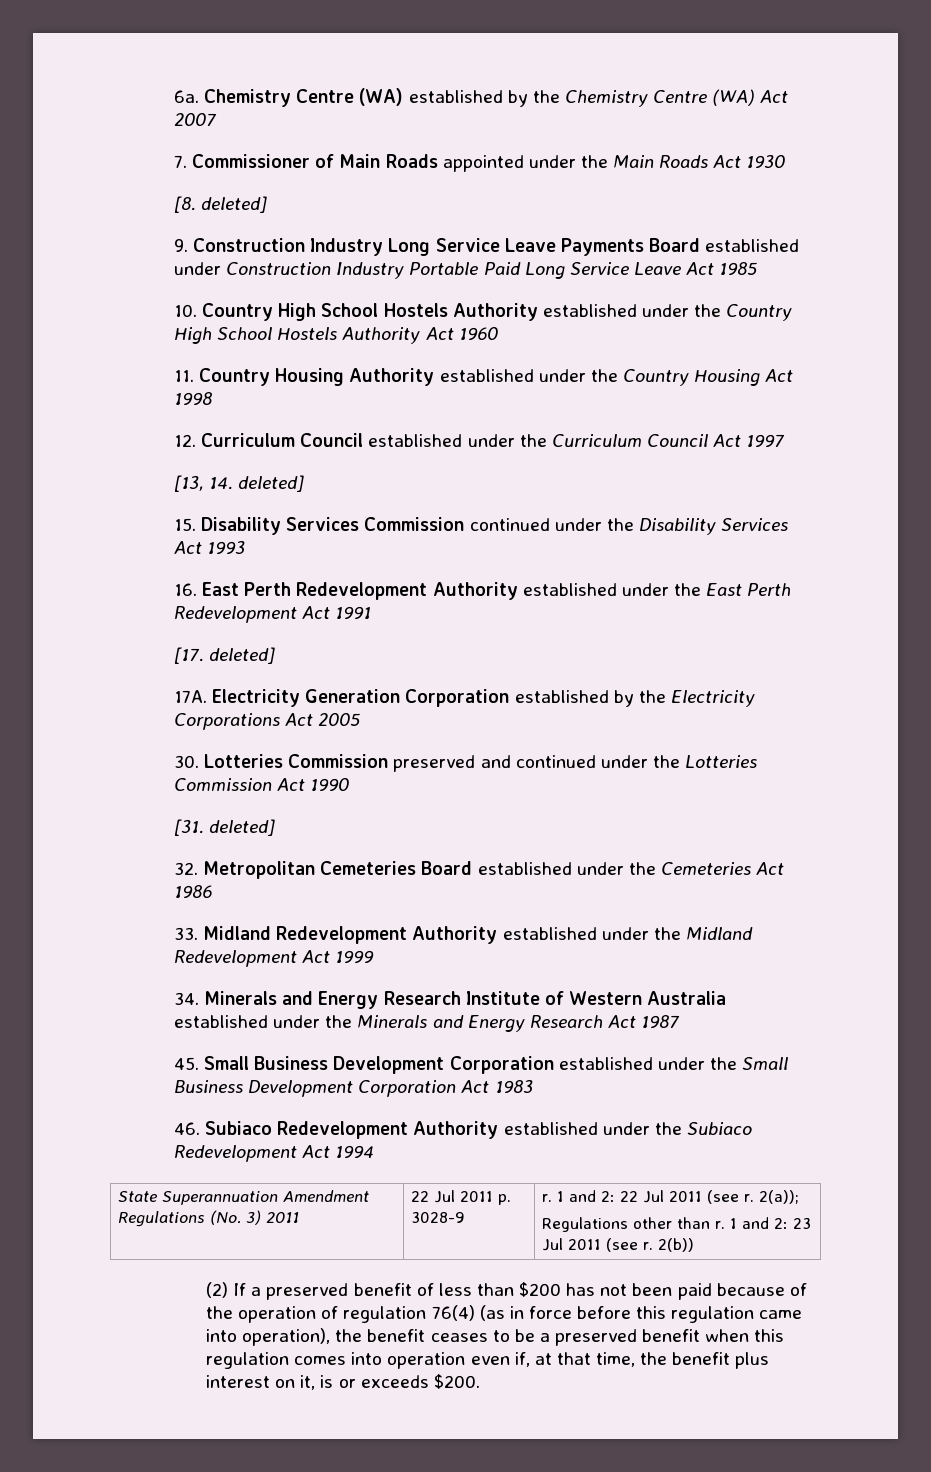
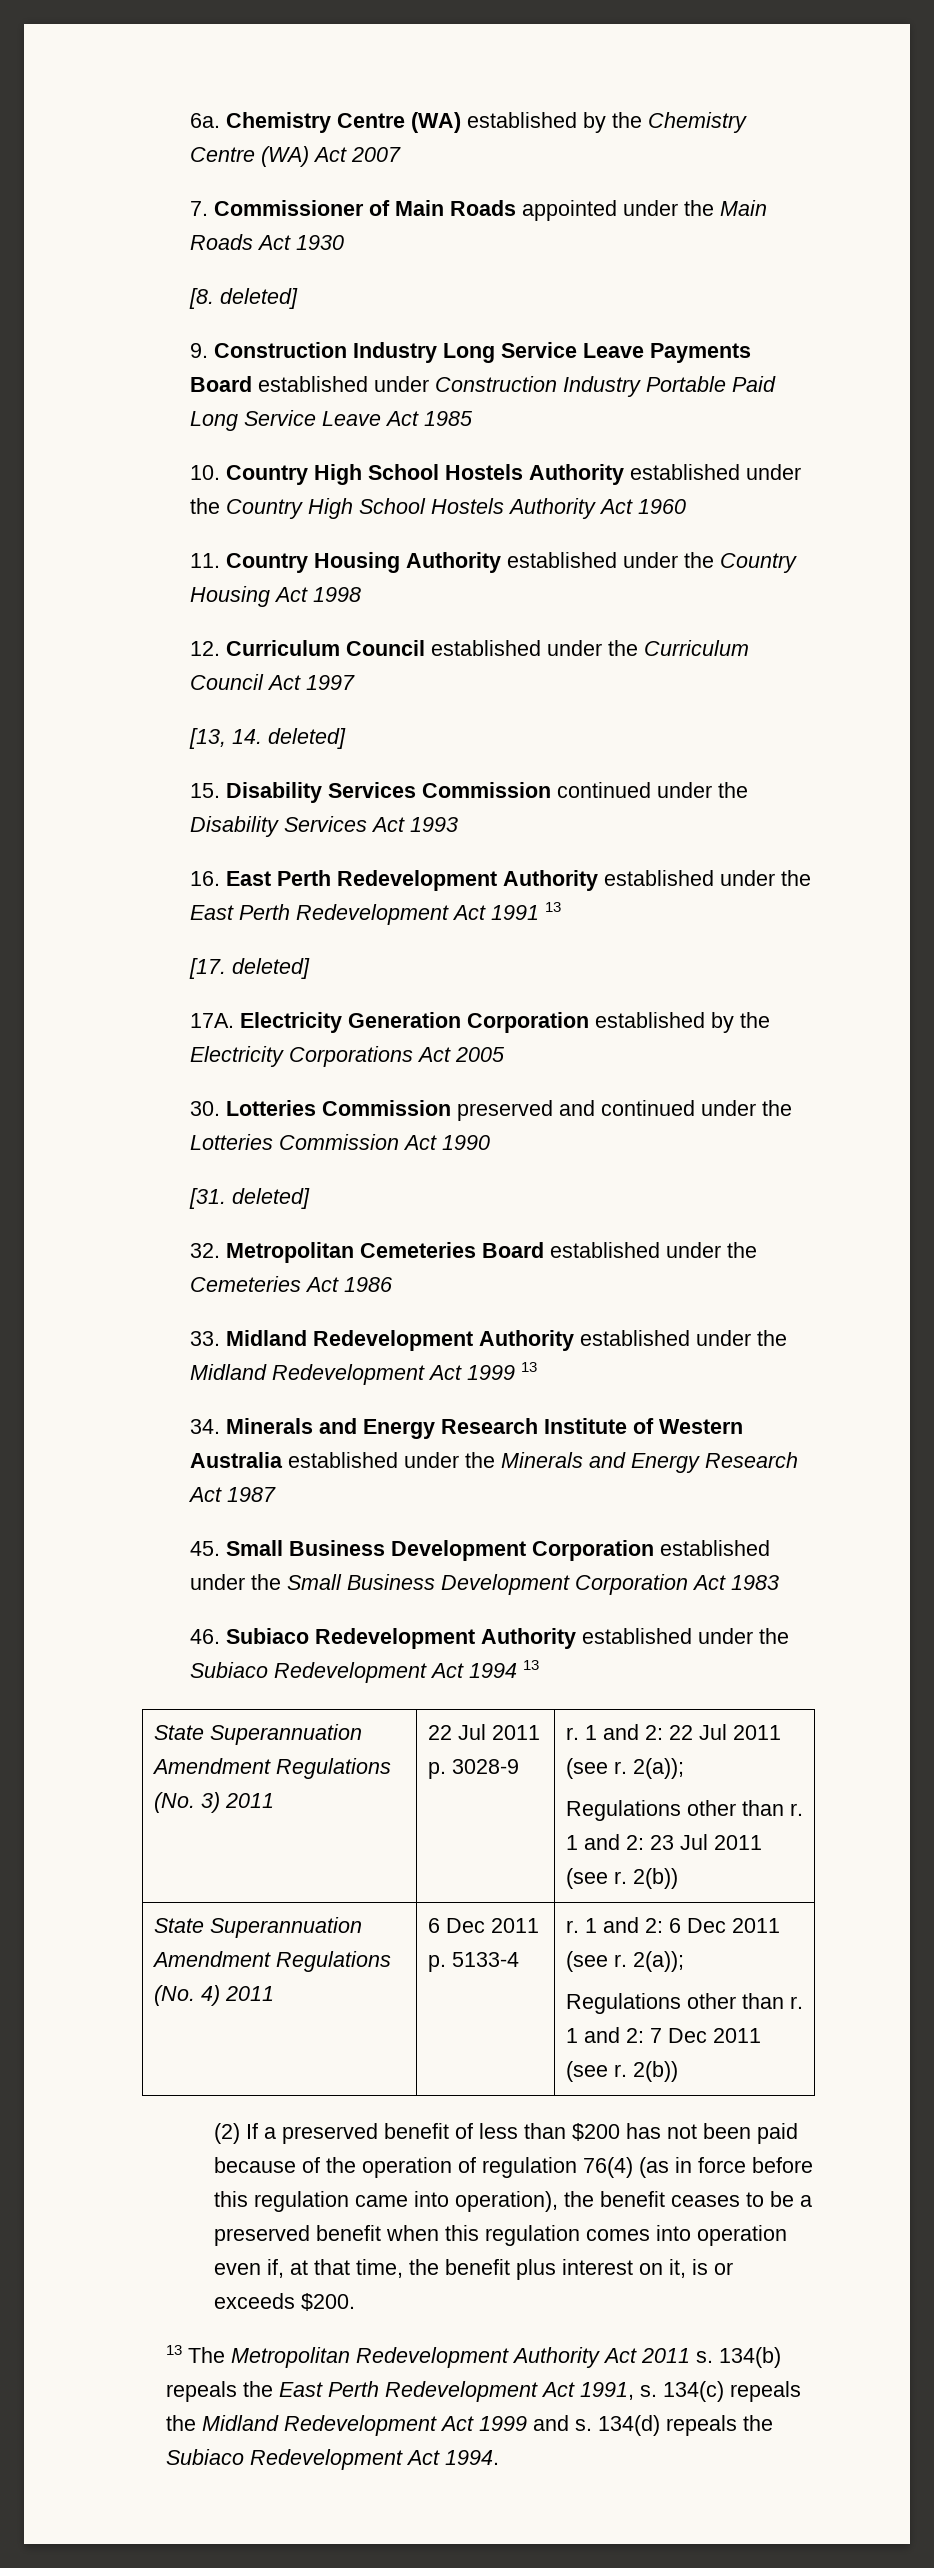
(372, 612) none -> [544,902,561,912] 13
(375, 956) none -> [520,1362,537,1372] 13
(375, 1151) none -> [522,1660,539,1670] 13
(695, 1245) none -> [153,1917,362,1938] [151,1951,391,1972] [153,1985,274,2006] [427,1918,539,1933] [427,1952,519,1972] [565,1917,780,1933] [565,1951,684,1972] [565,1993,803,2014] [565,2027,761,2043] [565,2061,678,2082] // State Superannuation Amendment Regulations (No. 4) 2011 | 6 Dec 2011 p. 5133-4 | r. 1 and 2: 6 Dec 2011 (see r. 2(a)); // Regulations other than r. 1 and 2: 7 Dec 2011 (see r. 2(b))
(480, 1381) none -> [165,2345,781,2368] [165,2381,801,2402] [165,2415,773,2436] [165,2449,499,2470] // 13 The Metropolitan Redevelopment Authority Act 2011 s. 134(b) repeals the East Perth Redevelopment Act 1991, s. 134(c) repeals the Midland Redevelopment Act 1999 and s. 134(d) repeals the Subiaco Redevelopment Act 1994.

